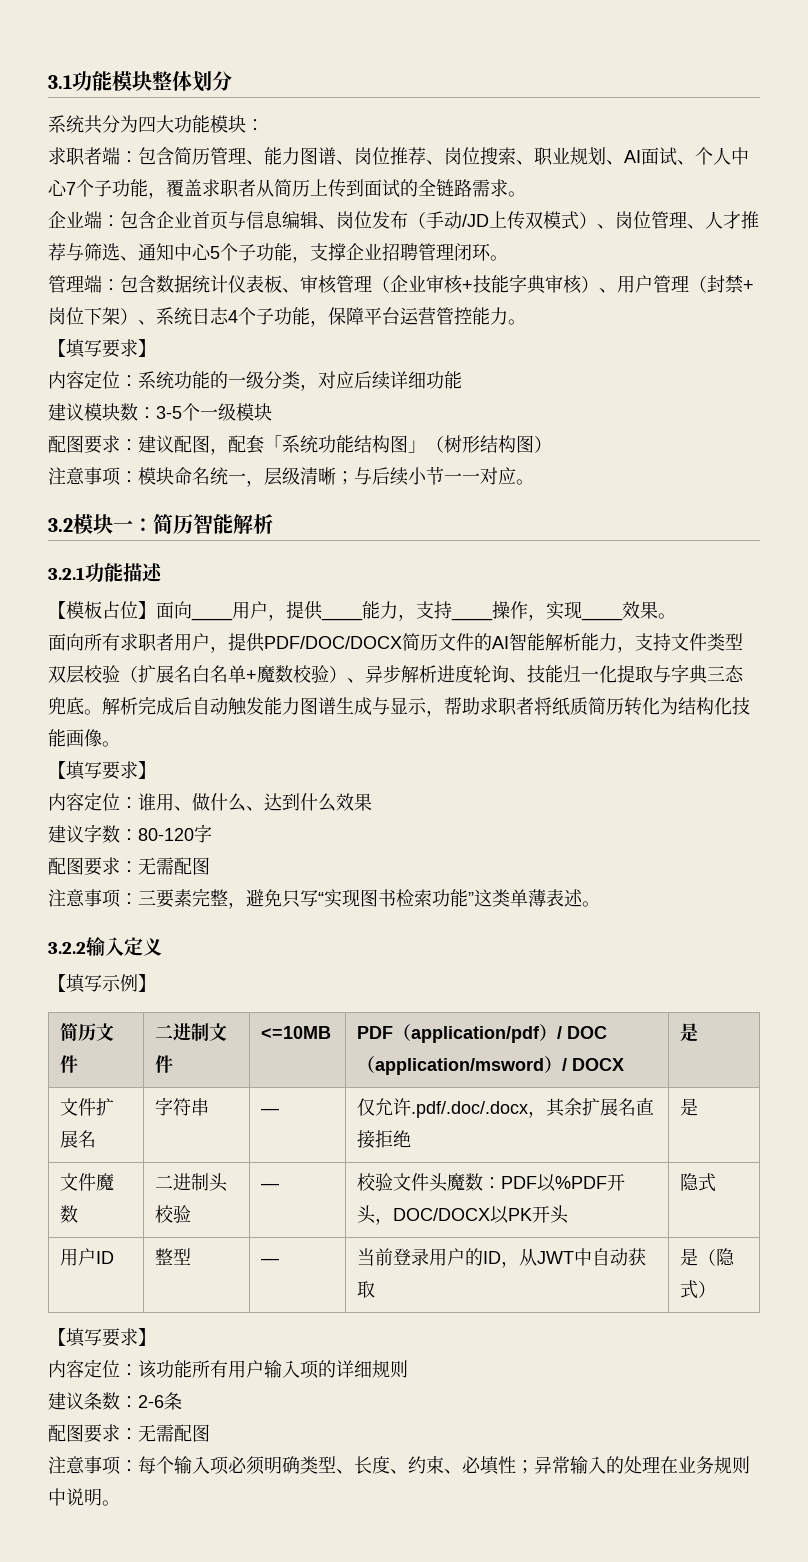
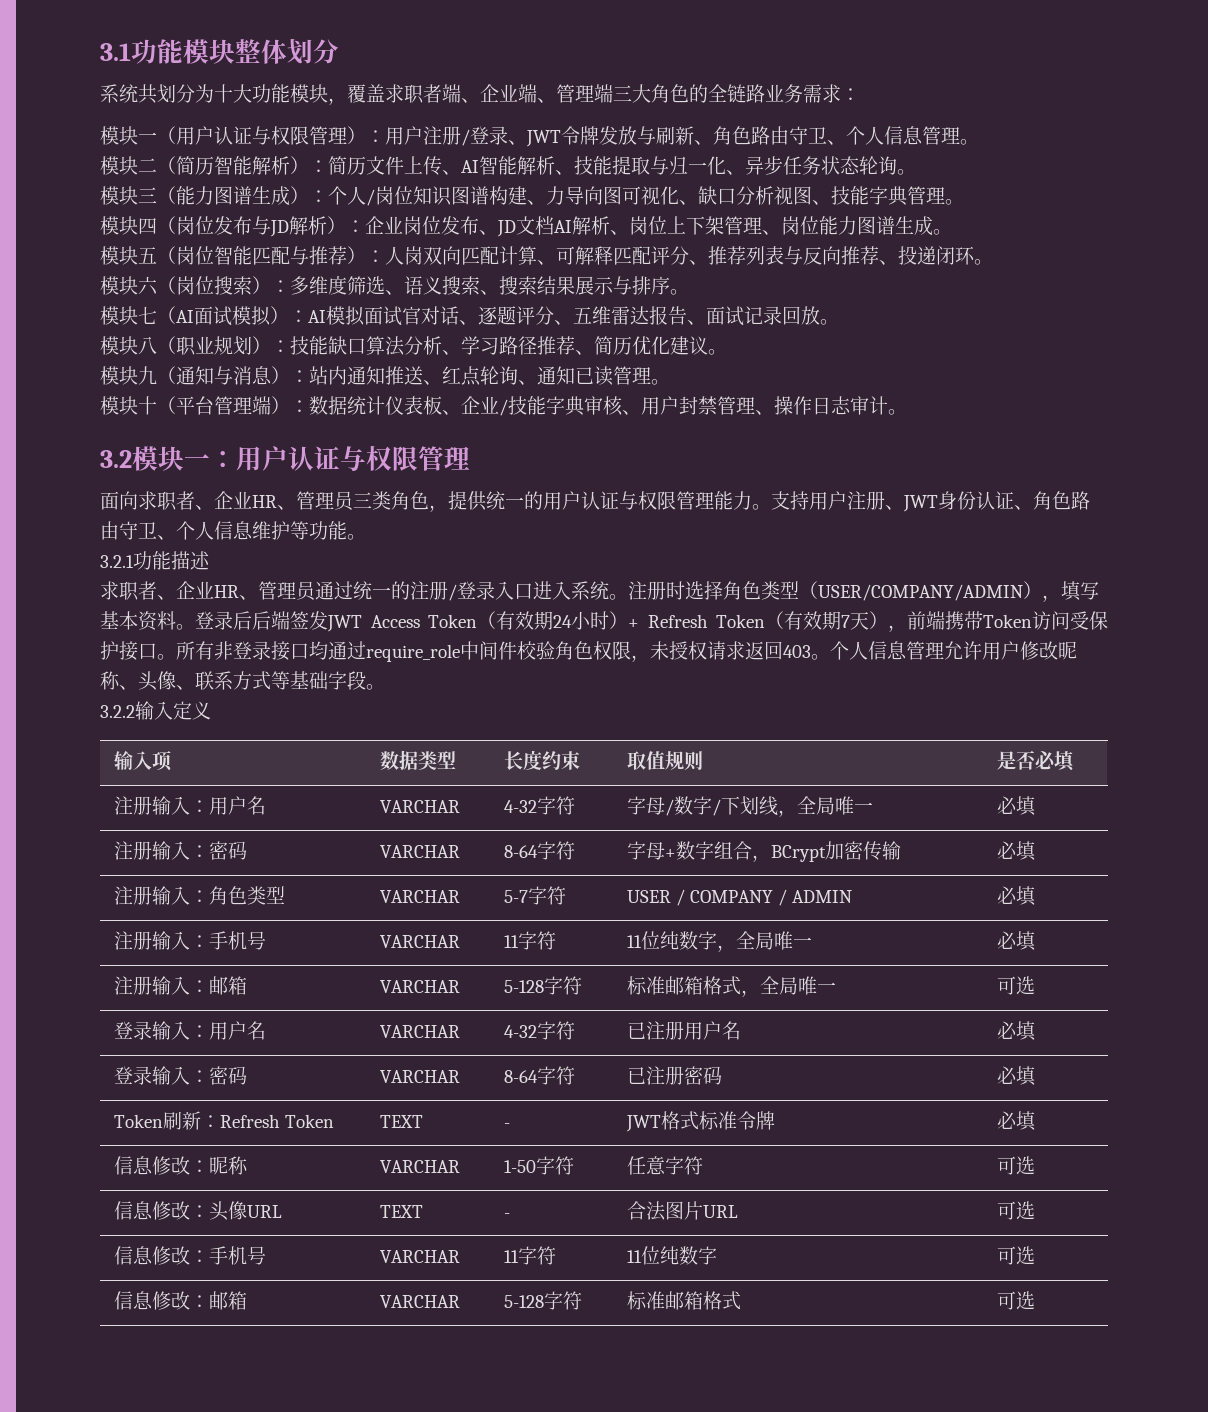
[102,115,156,133] 分为四 -> [157,84,233,103] 划分为十
[246,119,264,131] [48,147,749,166] [48,179,526,199] [48,211,759,230] [48,243,508,263] [48,274,754,294] [48,307,526,327] [48,339,156,358] [48,370,462,391] [48,403,272,421] [48,435,552,455] [48,467,534,487] [48,514,273,534] [48,563,163,582] [48,601,676,621] [48,633,743,653] [48,664,744,684] [48,696,750,717] [48,729,120,747] [48,761,156,780] [48,792,372,812] [48,824,212,843] [48,857,210,876] [48,888,600,909] [48,936,162,956] [48,974,156,993] [60,1023,115,1041] [60,1055,79,1073] [155,1023,228,1041] [155,1055,174,1073] [261,1026,332,1039] [357,1023,608,1043] [357,1055,625,1075] [680,1023,699,1042] [60,1098,115,1116] [60,1130,97,1148] [155,1097,210,1116] [261,1108,280,1114] [357,1098,655,1118] [357,1130,412,1149] [680,1098,699,1116] [60,1173,115,1191] [60,1205,79,1223] [155,1173,229,1192] [155,1205,192,1223] [261,1183,280,1189] [357,1173,626,1192] [357,1205,570,1225] [680,1173,717,1192] [60,1248,115,1266] [155,1248,192,1265] [261,1258,280,1264] [357,1248,647,1268] [357,1280,376,1298] [680,1248,736,1266] [680,1280,717,1299] [48,1328,156,1347] [48,1359,408,1379] [48,1392,182,1410] [48,1424,210,1443] [48,1456,750,1475] [48,1488,120,1506] ： // 求职者端：包含简历管理、能力图谱、岗位推荐、岗位搜索、职业规划、AI面试、个人中心7个子功能，覆盖求职者从简历上传到面试的全链路需求。 // 企业端：包含企业首页与信息编辑、岗位发布（手动/JD上传双模式）、岗位管理、人才推荐与筛选、通知中心5个子功能，支撑企业招聘管理闭环。 // 管理端：包含数据统计仪表板、审核管理（企业审核+技能字典审核）、用户管理（封禁+岗位下架）、系统日志4个子功能，保障平台运营管控能力。 // 【填写要求】 // 内容定位：系统功能的一级分类，对应后续详细功能 // 建议模块数：3-5个一级模块 // 配图要求：建议配图，配套「系统功能结构图」（树形结构图） // 注意事项：模块命名统一，层级清晰；与后续小节一一对应。 // 3.2模块一：简历智能解析 // 3.2.1功能描述 // 【模板占位】面向____用户，提供____能力，支持____操作，实现____效果。 // 面向所有求职者用户，提供PDF/DOC/DOCX简历文件的AI智能解析能力，支持文件类型双层校验（扩展名白名单+魔数校验）、异步解析进度轮询、技能归一化提取与字典三态兜底。解析完成后自动触发能力图谱生成与显示，帮助求职者将纸质简历转化为结构化技能画像。 // 【填写要求】 // 内容定位：谁用、做什么、达到什么效果 // 建议字数：80-120字 // 配图要求：无需配图 // 注意事项：三要素完整，避免只写“实现图书检索功能”这类单薄表述。 // 3.2.2输入定义 // 【填写示例】 // 简历文件 | 二进制文件 | <=10MB | PDF（application/pdf）/ DOC（application/msword）/ DOCX | 是 // 文件扩展名 | 字符串 | — | 仅允许.pdf/.doc/.docx，其余扩展名直接拒绝 | 是 // 文件魔数 | 二进制头校验 | — | 校验文件头魔数：PDF以%PDF开头，DOC/DOCX以PK开头 | 隐式 // 用户ID | 整型 | — | 当前登录用户的ID，从JWT中自动获取 | 是（隐式） // 【填写要求】 // 内容定位：该功能所有用户输入项的详细规则 // 建议条数：2-6条 // 配图要求：无需配图 // 注意事项：每个输入项必须明确类型、长度、约束、必填性；异常输入的处理在业务规则中说明。 -> [328,84,860,105] [100,126,979,147] [100,156,916,175] [100,186,964,206] [100,216,952,237] [100,246,993,265] [100,276,689,295] [100,306,839,326] [100,336,727,356] [100,366,670,386] [100,396,907,416] [100,445,470,471] [100,491,1090,512] [100,521,366,540] [100,551,210,570] [100,581,1099,602] [100,611,1108,632] [100,641,1077,662] [100,671,385,691] [100,701,211,720] [113,750,172,771] [379,750,456,770] [503,750,580,771] [626,751,703,771] [996,750,1076,772] [113,796,266,815] [379,800,460,813] [503,796,575,815] [626,796,873,817] [996,796,1037,816] [113,841,247,860] [379,845,460,858] [503,841,575,860] [626,841,901,862] [996,841,1037,861] [113,886,285,905] [379,890,460,903] [503,886,566,905] [626,889,853,906] [996,886,1037,906] [113,931,266,950] [379,935,460,948] [503,931,556,950] [626,931,812,952] [996,931,1037,951] [113,976,247,995] [379,980,460,993] [503,976,582,995] [626,976,836,997] [996,976,1035,995] [113,1021,266,1040] [379,1025,460,1038] [503,1021,575,1040] [626,1021,741,1040] [996,1021,1037,1041] [113,1066,247,1085] [379,1070,460,1083] [503,1066,575,1085] [626,1066,722,1085] [996,1066,1037,1086] [113,1111,334,1130] [379,1115,423,1128] [503,1123,510,1128] [625,1111,775,1132] [996,1111,1037,1131] [113,1156,248,1175] [379,1160,460,1173] [503,1156,574,1175] [626,1156,703,1175] [996,1156,1035,1175] [113,1201,282,1221] [379,1205,423,1218] [503,1213,510,1218] [626,1201,738,1221] [996,1201,1035,1220] [113,1246,266,1265] [379,1250,460,1263] [503,1246,556,1265] [626,1246,717,1265] [996,1246,1035,1265] [113,1291,247,1310] [379,1295,460,1308] [503,1291,582,1310] [626,1291,741,1310] [996,1291,1035,1310] ，覆盖求职者端、企业端、管理端三大角色的全链路业务需求： // 模块一（用户认证与权限管理）：用户注册/登录、JWT令牌发放与刷新、角色路由守卫、个人信息管理。 // 模块二（简历智能解析）：简历文件上传、AI智能解析、技能提取与归一化、异步任务状态轮询。 // 模块三（能力图谱生成）：个人/岗位知识图谱构建、力导向图可视化、缺口分析视图、技能字典管理。 // 模块四（岗位发布与JD解析）：企业岗位发布、JD文档AI解析、岗位上下架管理、岗位能力图谱生成。 // 模块五（岗位智能匹配与推荐）：人岗双向匹配计算、可解释匹配评分、推荐列表与反向推荐、投递闭环。 // 模块六（岗位搜索）：多维度筛选、语义搜索、搜索结果展示与排序。 // 模块七（AI面试模拟）：AI模拟面试官对话、逐题评分、五维雷达报告、面试记录回放。 // 模块八（职业规划）：技能缺口算法分析、学习路径推荐、简历优化建议。 // 模块九（通知与消息）：站内通知推送、红点轮询、通知已读管理。 // 模块十（平台管理端）：数据统计仪表板、企业/技能字典审核、用户封禁管理、操作日志审计。 // 3.2模块一：用户认证与权限管理 // 面向求职者、企业HR、管理员三类角色，提供统一的用户认证与权限管理能力。支持用户注册、JWT身份认证、角色路由守卫、个人信息维护等功能。 // 3.2.1功能描述 // 求职者、企业HR、管理员通过统一的注册/登录入口进入系统。注册时选择角色类型（USER/COMPANY/ADMIN），填写基本资料。登录后后端签发JWT Access Token（有效期24小时）+ Refresh Token（有效期7天），前端携带Token访问受保护接口。所有非登录接口均通过require_role中间件校验角色权限，未授权请求返回403。个人信息管理允许用户修改昵称、头像、联系方式等基础字段。 // 3.2.2输入定义 // 输入项 | 数据类型 | 长度约束 | 取值规则 | 是否必填 // 注册输入：用户名 | VARCHAR | 4-32字符 | 字母/数字/下划线，全局唯一 | 必填 // 注册输入：密码 | VARCHAR | 8-64字符 | 字母+数字组合，BCrypt加密传输 | 必填 // 注册输入：角色类型 | VARCHAR | 5-7字符 | USER / COMPANY / ADMIN | 必填 // 注册输入：手机号 | VARCHAR | 11字符 | 11位纯数字，全局唯一 | 必填 // 注册输入：邮箱 | VARCHAR | 5-128字符 | 标准邮箱格式，全局唯一 | 可选 // 登录输入：用户名 | VARCHAR | 4-32字符 | 已注册用户名 | 必填 // 登录输入：密码 | VARCHAR | 8-64字符 | 已注册密码 | 必填 // Token刷新：Refresh Token | TEXT | - | JWT格式标准令牌 | 必填 // 信息修改：昵称 | VARCHAR | 1-50字符 | 任意字符 | 可选 // 信息修改：头像URL | TEXT | - | 合法图片URL | 可选 // 信息修改：手机号 | VARCHAR | 11字符 | 11位纯数字 | 可选 // 信息修改：邮箱 | VARCHAR | 5-128字符 | 标准邮箱格式 | 可选

